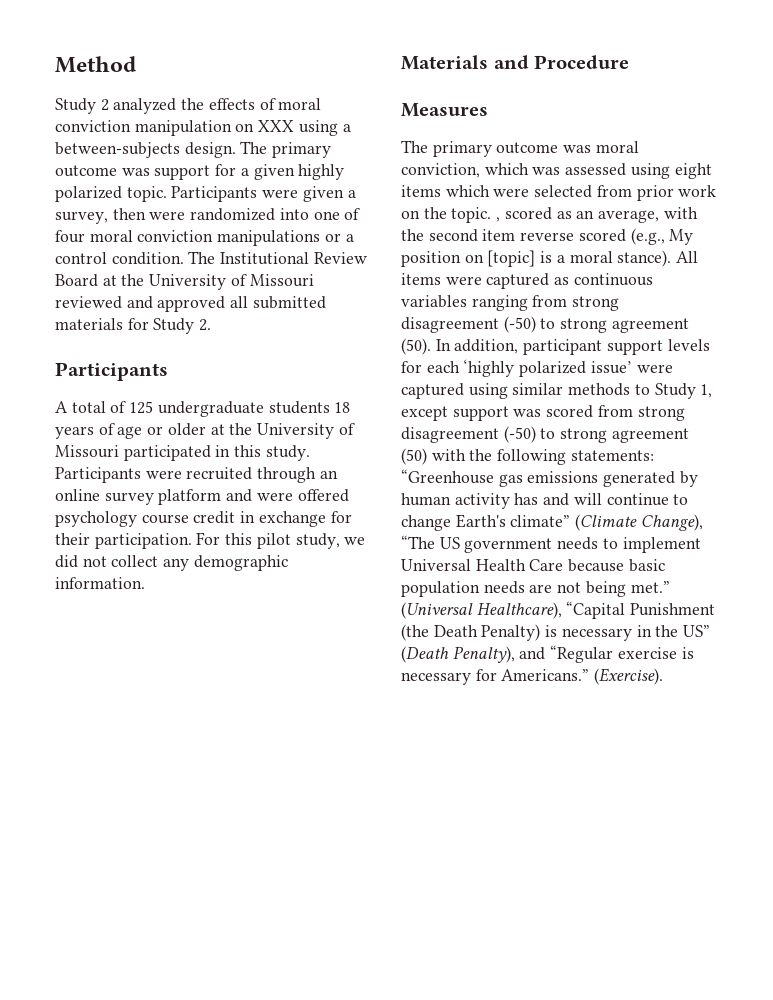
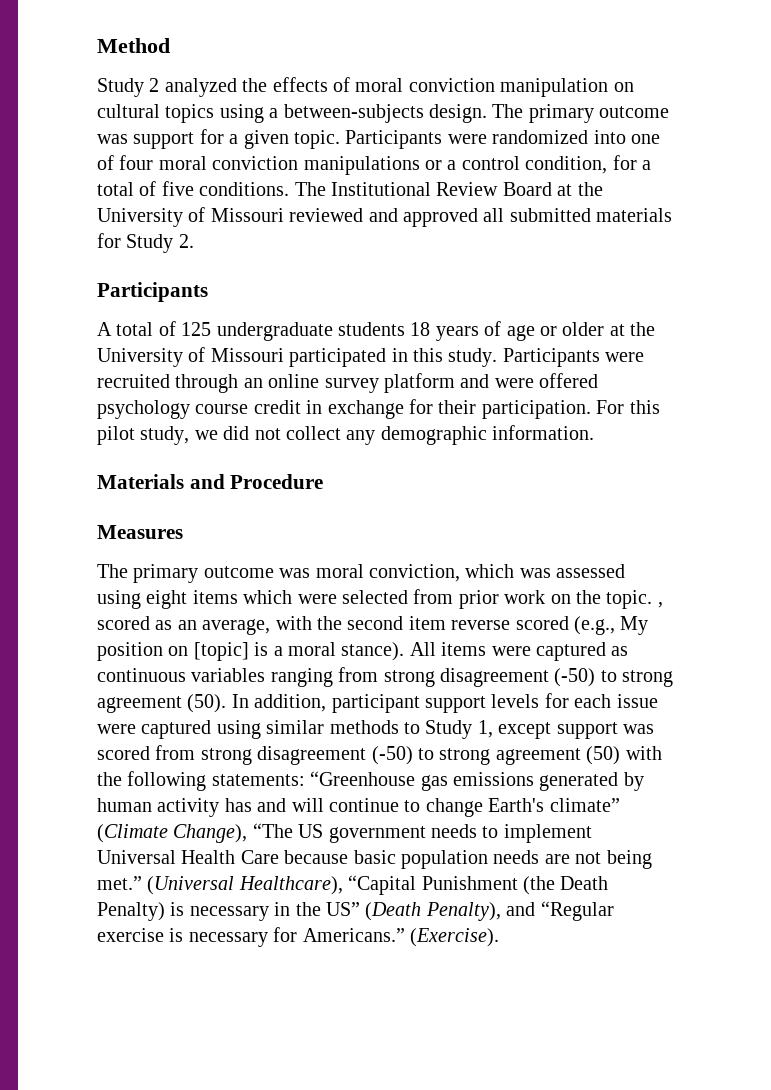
[258,120,295,132] XXX -> [97,104,215,123] cultural topics
[298,164,345,180] [55,186,122,202] highly polarized -> (289, 139) none
[302,186,356,202] [55,208,186,224] given a survey, then were -> (487, 139) none
[111,252,184,265] condition. -> [525,155,651,174] [97,181,290,196] condition, for a total of five conditions.
[463,359,632,377] ‘highly polarized issue’ -> [616,694,658,708] issue

